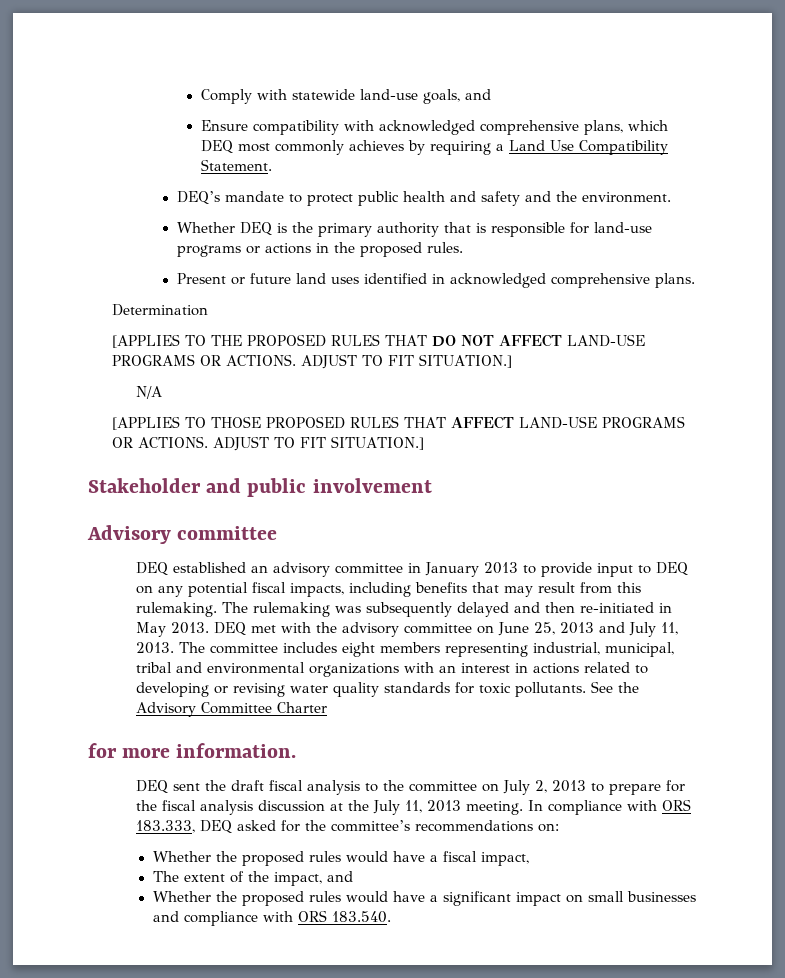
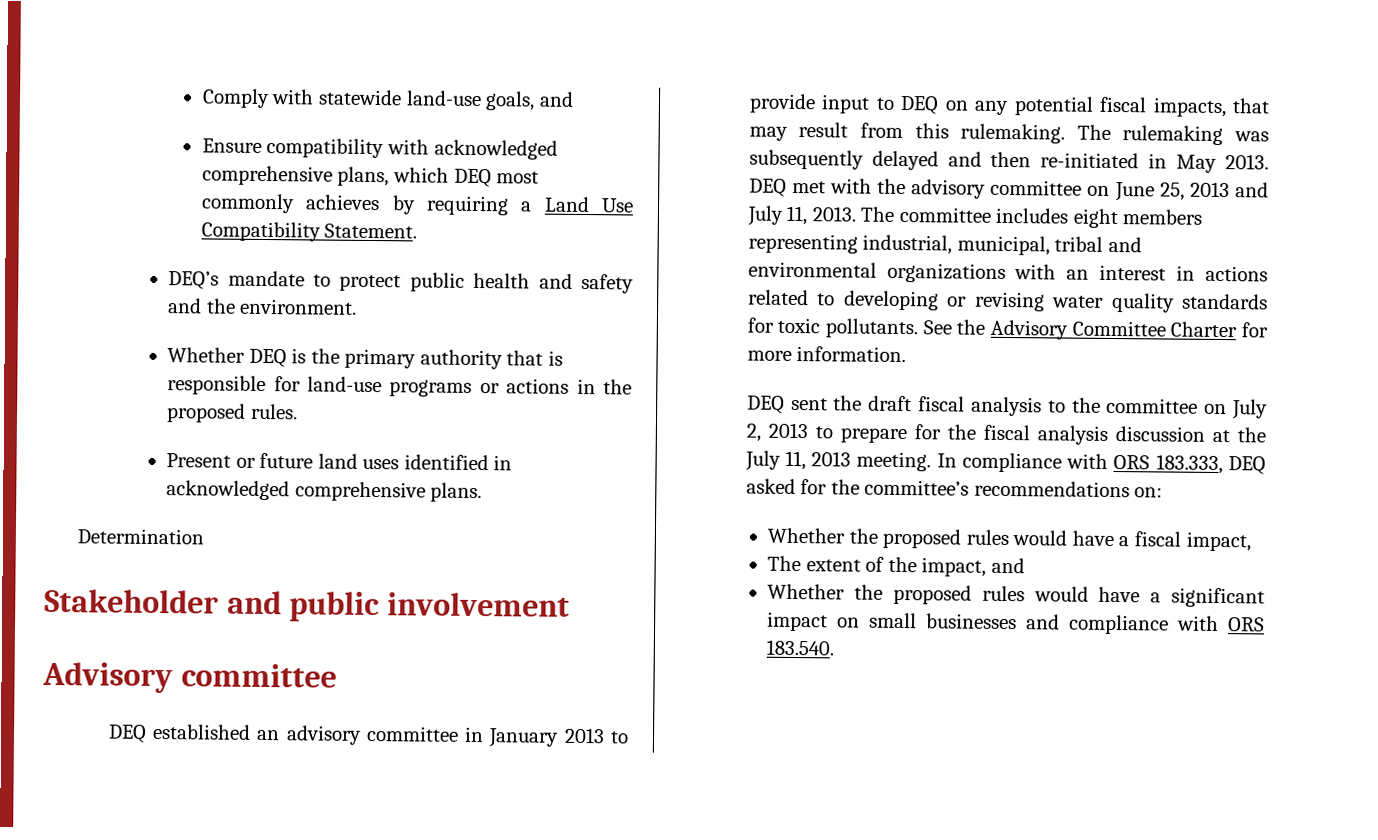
[112,334,646,348] [112,354,513,369] [136,386,163,399] [112,416,686,430] [112,436,425,451] // [APPLIES TO THE PROPOSED RULES THAT DO NOT AFFECT LAND-USE PROGRAMS OR ACTIONS. ADJUST TO FIT SITUATION.] // N/A // [APPLIES TO THOSE PROPOSED RULES THAT AFFECT LAND-USE PROGRAMS OR ACTIONS. ADJUST TO FIT SITUATION.] -> (204, 536) none
[349,582,468,597] including benefits -> (1227, 107) none
(328, 707) // -> (1238, 329) none

